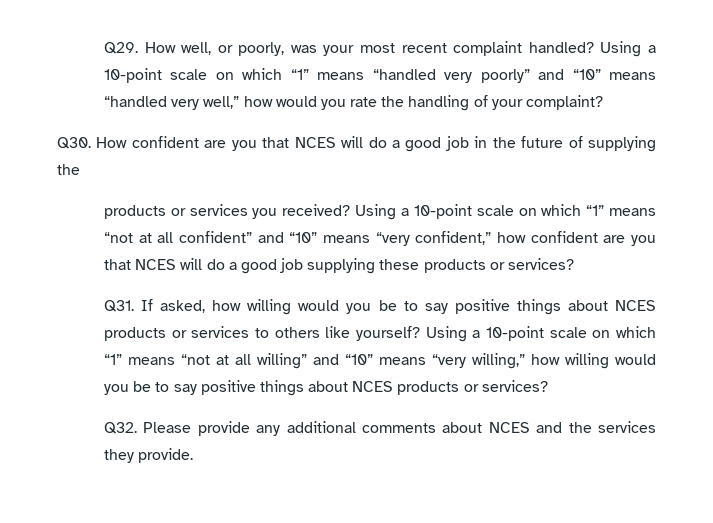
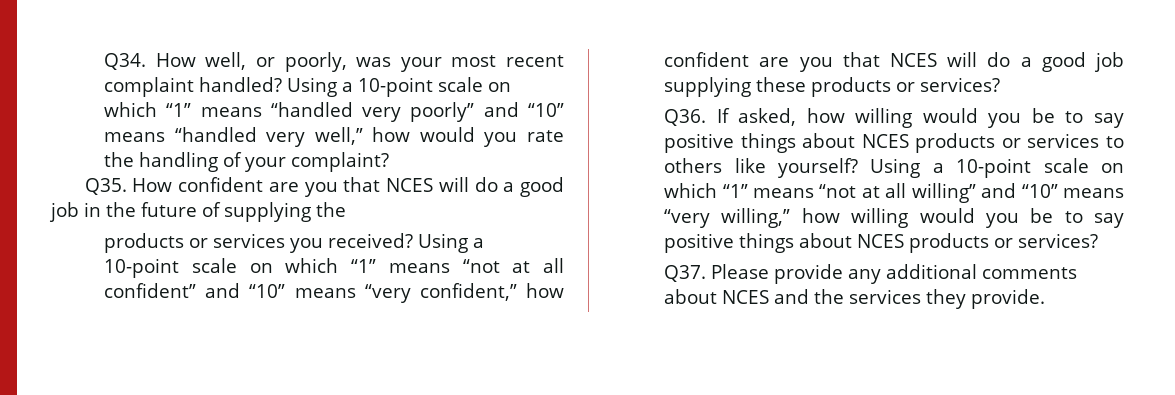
[103,42,138,54] Q29. -> [104,53,147,70] Q34.
[57,137,91,149] Q30. -> [84,178,127,195] Q35.
[103,300,134,312] Q31. -> [664,109,707,126] Q36.
[103,422,137,434] Q32. -> [664,265,707,282] Q37.

